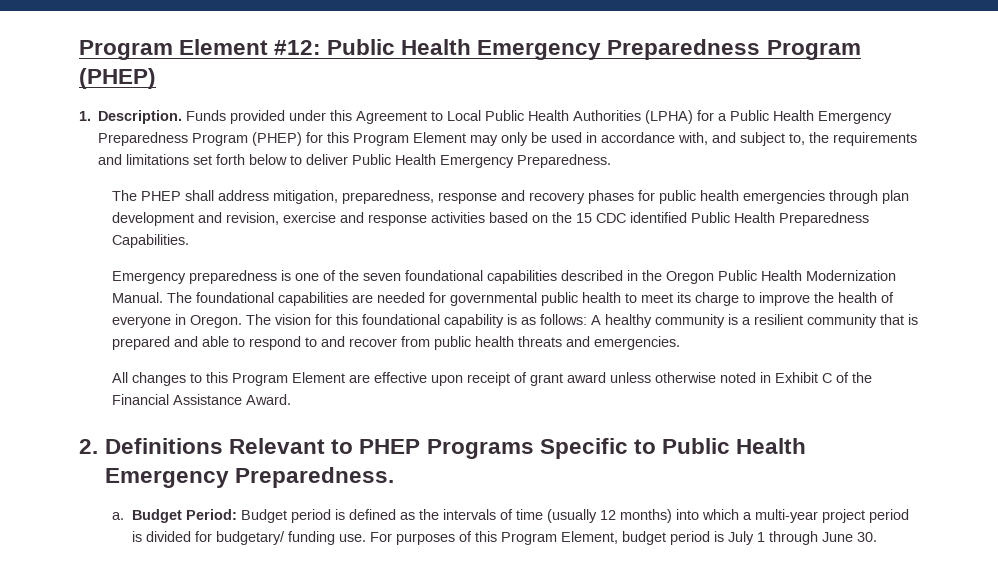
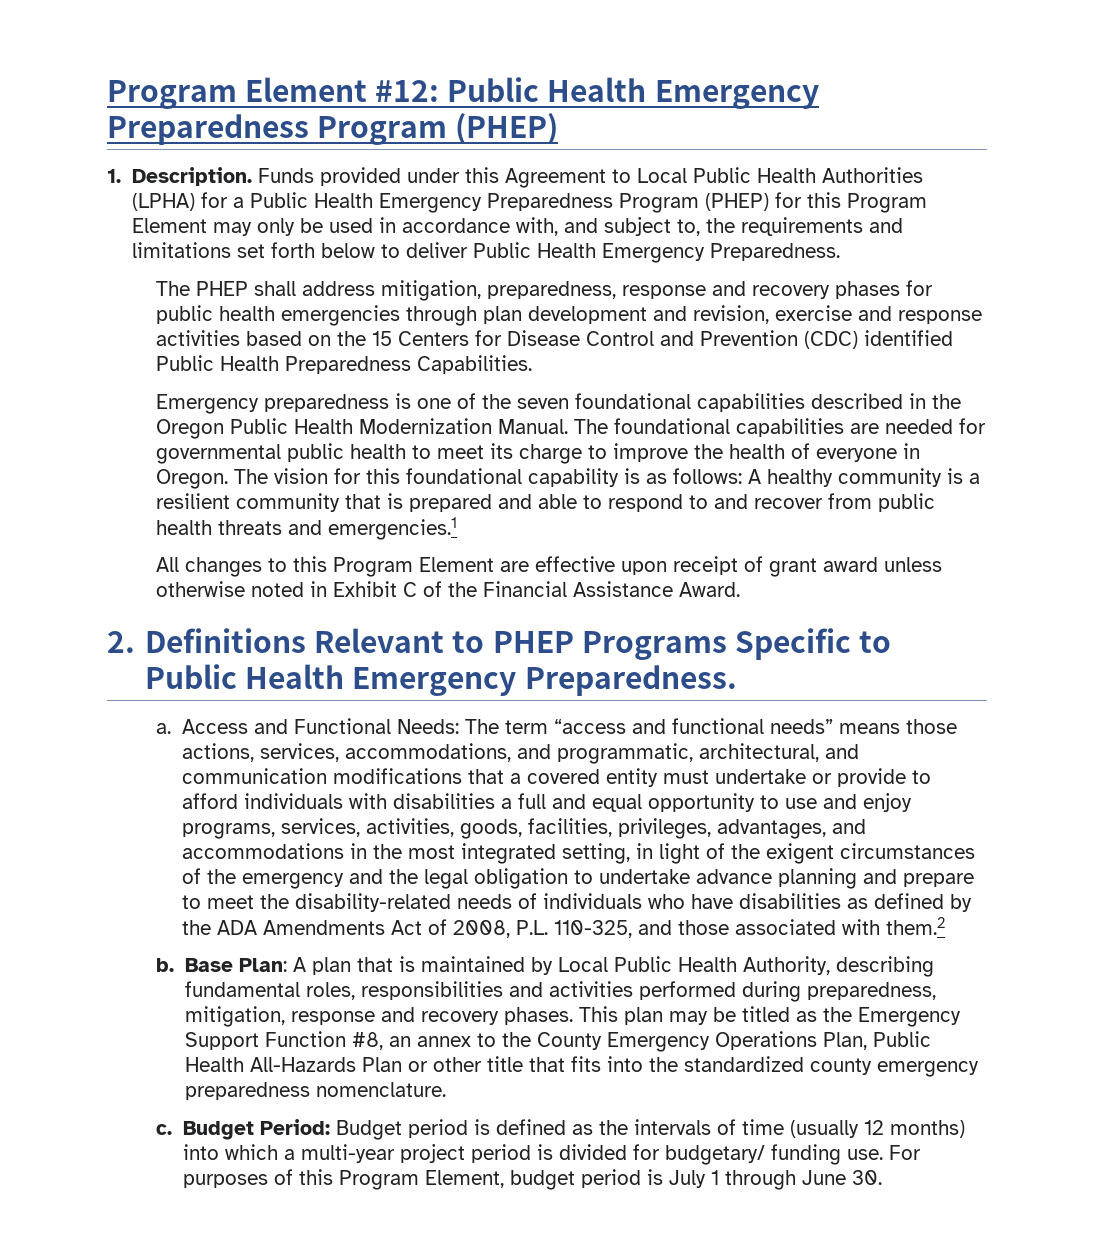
[596,213,627,223] CDC -> [398,330,859,349] Centers for Disease Control and Prevention (CDC)
[594,336,681,350] emergencies. -> [328,517,458,540] emergencies.1
(125, 516) none -> [181,718,957,734] [181,743,859,764] [181,768,931,787] [181,793,912,812] [181,818,866,839] [181,843,975,864] [181,868,974,889] [181,893,972,912] [181,917,945,938] [156,956,934,977] [184,981,936,1002] [184,1006,961,1027] [184,1031,931,1052] [184,1056,979,1077] [184,1082,446,1100] [156,1124,173,1135] Access and Functional Needs: The term “access and functional needs” means those actions, services, accommodations, and programmatic, architectural, and communication modifications that a covered entity must undertake or provide to afford individuals with disabilities a full and equal opportunity to use and enjoy programs, services, activities, goods, facilities, privileges, advantages, and accommodations in the most integrated setting, in light of the exigent circumstances of the emergency and the legal obligation to undertake advance planning and prepare to meet the disability-related needs of individuals who have disabilities as defined by the ADA Amendments Act of 2008, P.L. 110-325, and those associated with them.2 // b. Base Plan: A plan that is maintained by Local Public Health Authority, describing fundamental roles, responsibilities and activities performed during preparedness, mitigation, response and recovery phases. This plan may be titled as the Emergency Support Function #8, an annex to the County Emergency Operations Plan, Public Health All-Hazards Plan or other title that fits into the standardized county emergency preparedness nomenclature. // c.

